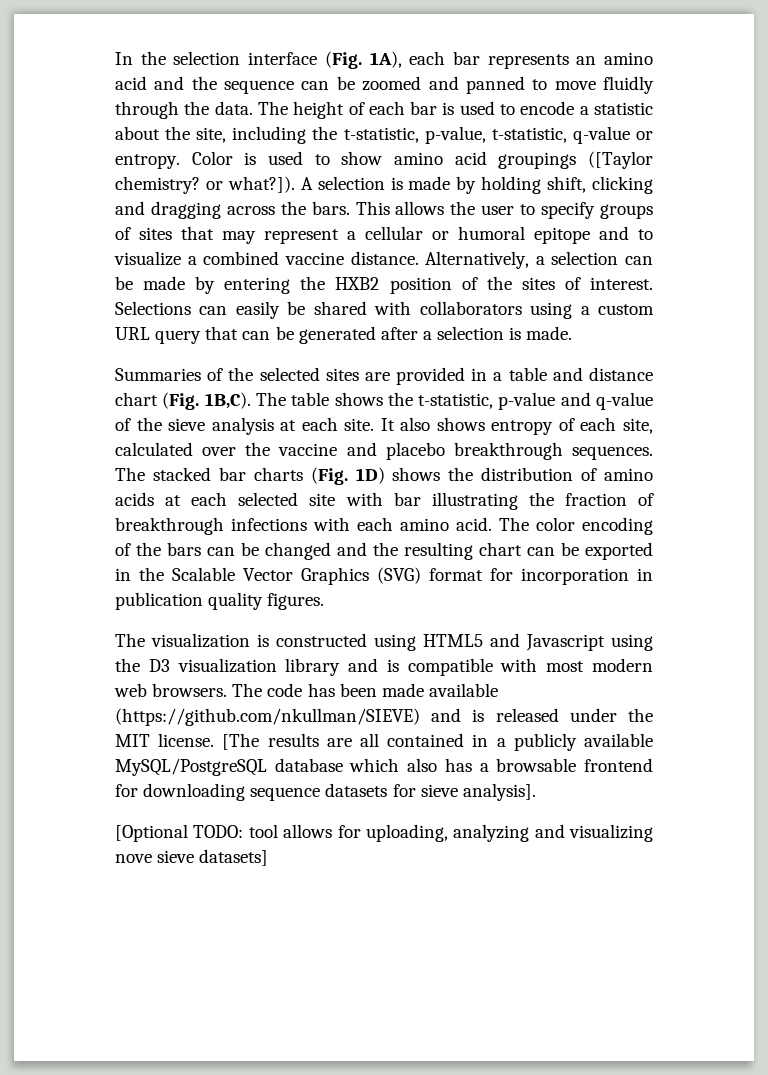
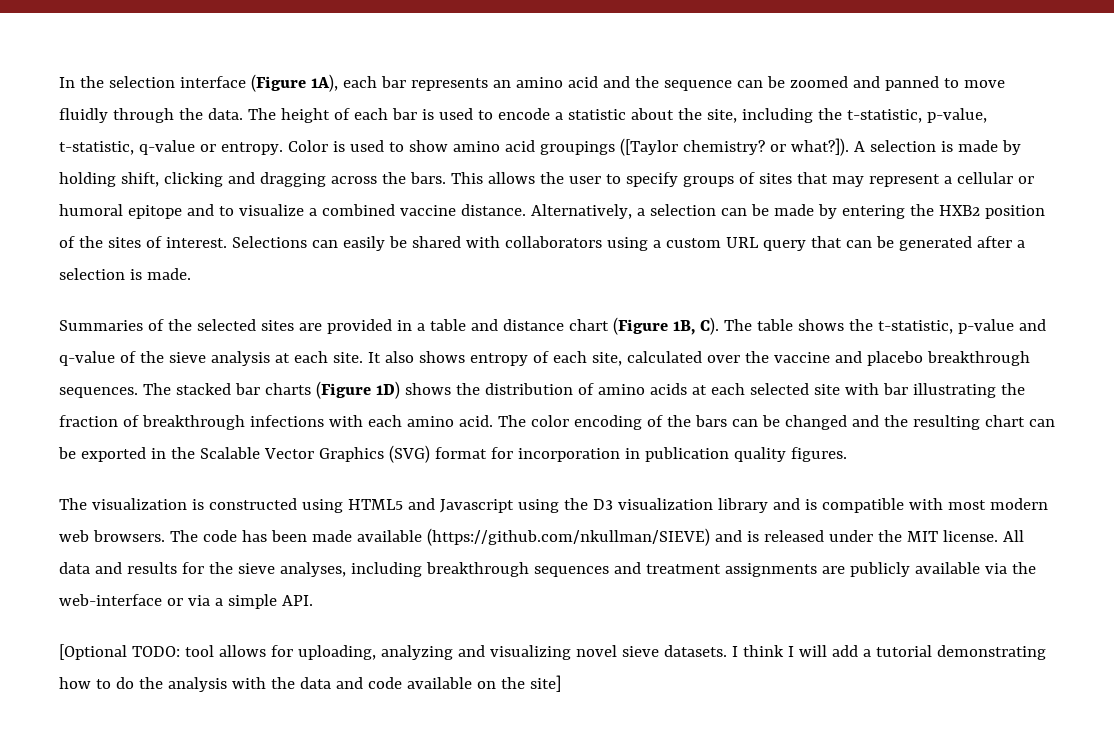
[324,51,362,69] (Fig. -> [250,74,306,92] (Figure
[162,392,251,410] (Fig. 1B,C). -> [612,317,719,335] (Figure 1B, C).
[310,467,348,485] (Fig. -> [315,381,371,399] (Figure
[222,733,653,751] [115,758,653,776] [115,783,536,801] [The results are all contained in a publicly available MySQL/PostgreSQL database which also has a browsable frontend for downloading sequence datasets for sieve analysis]. -> [1002,530,1024,542] [59,562,1036,577] [59,594,313,609] All data and results for the sieve analyses, including breakthrough sequences and treatment assignments are publicly available via the web-interface or via a simple API.
[115,849,269,866] nove sieve datasets] -> [575,645,1046,660] [59,675,561,692] novel sieve datasets. I think I will add a tutorial demonstrating how to do the analysis with the data and code available on the site]

